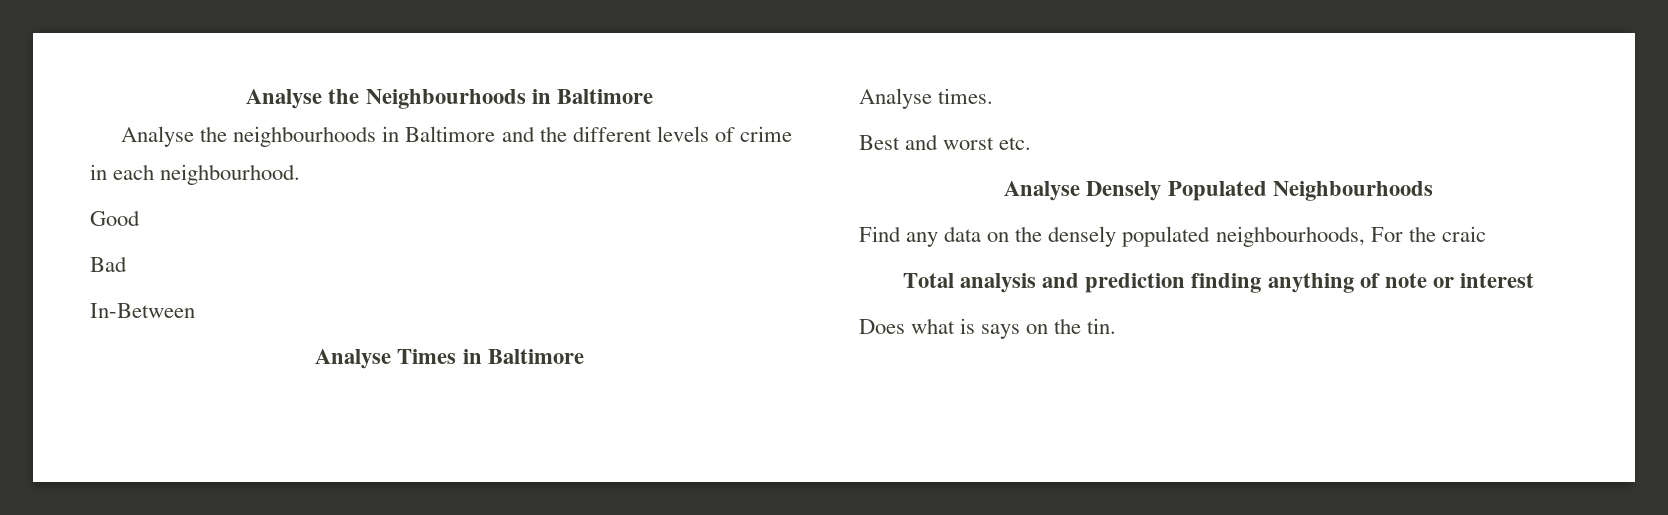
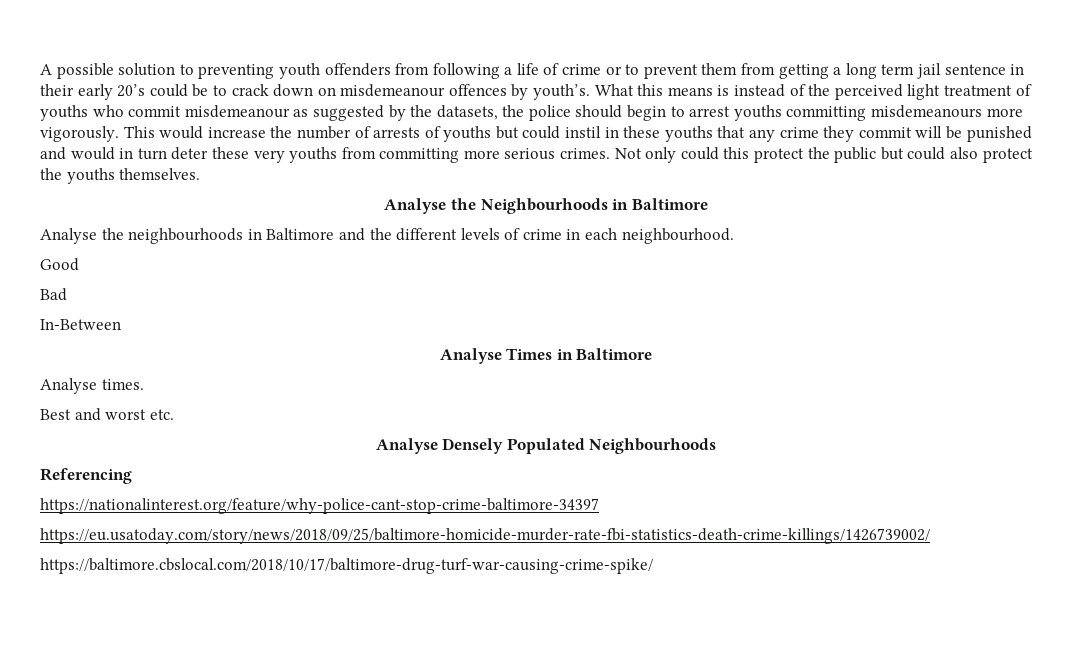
(246, 99) none -> [40,63,1025,79] [40,84,1032,100] [40,105,1023,121] [40,126,1032,142] [40,147,1033,163] [40,168,201,184] A possible solution to preventing youth offenders from following a life of crime or to prevent them from getting a long term jail sentence in their early 20’s could be to crack down on misdemeanour offences by youth’s. What this means is instead of the perceived light treatment of youths who commit misdemeanour as suggested by the datasets, the police should begin to arrest youths committing misdemeanours more vigorously. This would increase the number of arrests of youths but could instil in these youths that any crime they commit will be punished and would in turn deter these very youths from committing more serious crimes. Not only could this protect the public but could also protect the youths themselves. //
[859,226,1486,247] [903,273,1534,293] [859,318,1117,339] Find any data on the densely populated neighbourhoods, For the craic // Total analysis and prediction finding anything of note or interest // Does what is says on the tin. -> [40,468,132,484] [40,498,599,514] [40,528,930,544] [40,558,653,574] Referencing // https://nationalinterest.org/feature/why-police-cant-stop-crime-baltimore-34397 // https://eu.usatoday.com/story/news/2018/09/25/baltimore-homicide-murder-rate-fbi-statistics-death-crime-killings/1426739002/ // https://baltimore.cbslocal.com/2018/10/17/baltimore-drug-turf-war-causing-crime-spike/

